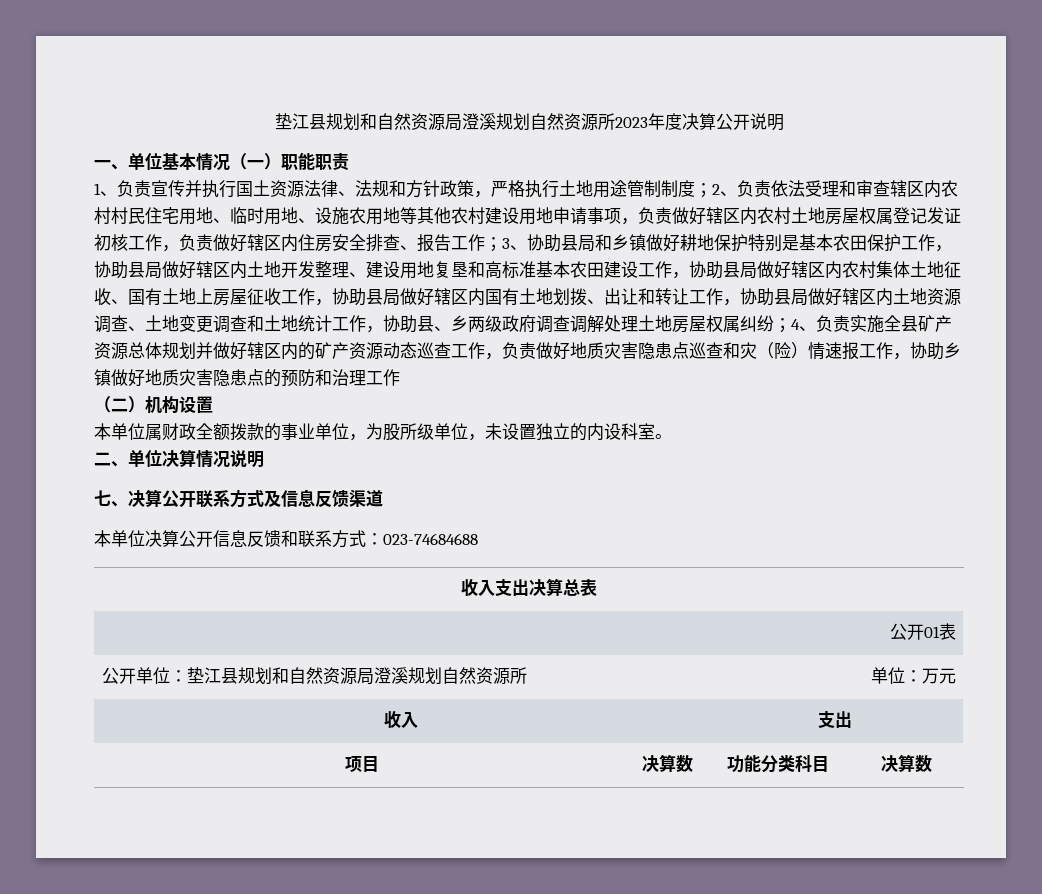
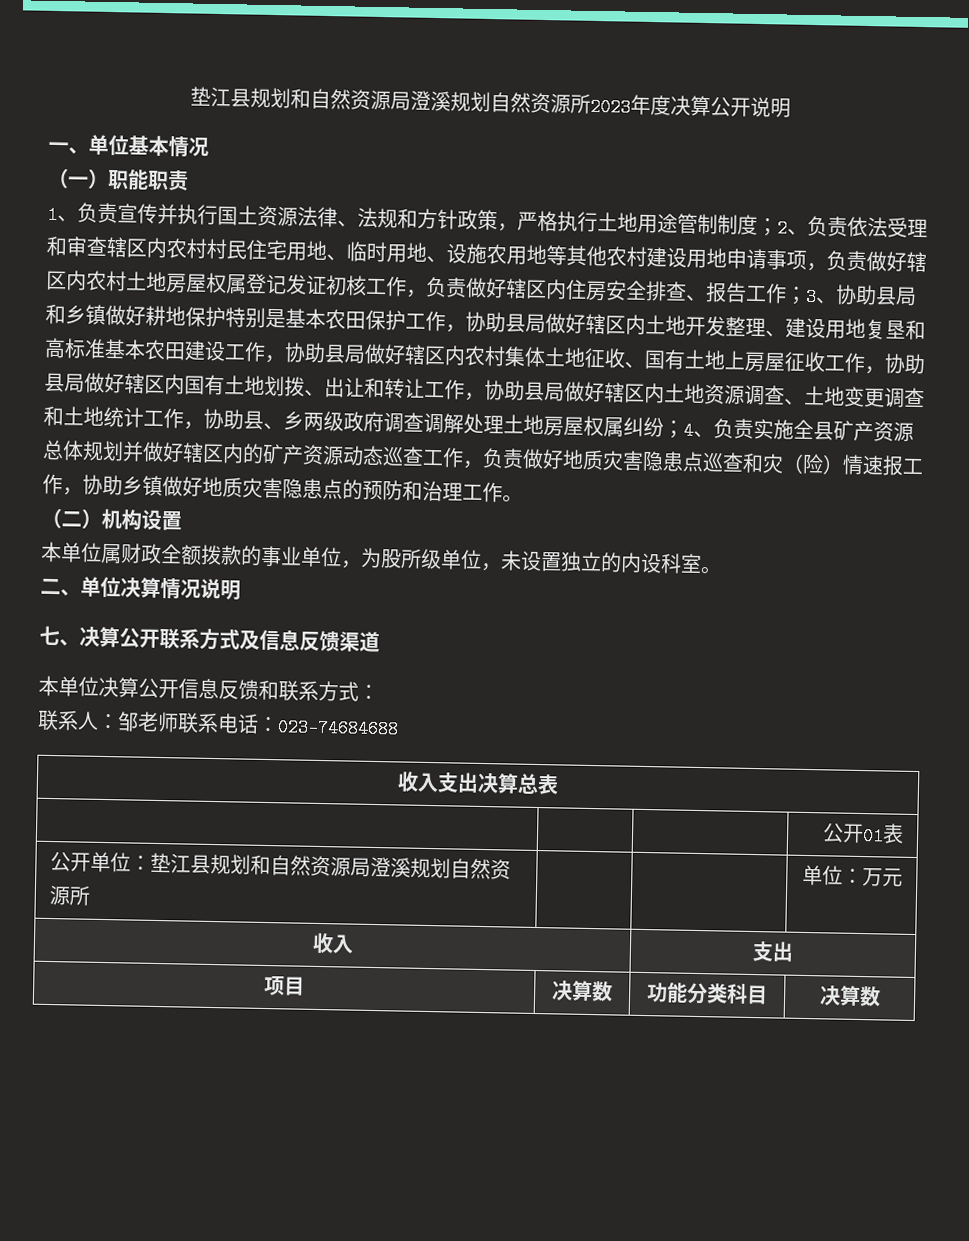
(230, 162) none -> (209, 147) //
(400, 377) none -> [502,494,523,503] 。
(383, 539) none -> [37,709,279,734] // 联系人：邹老师联系电话：

